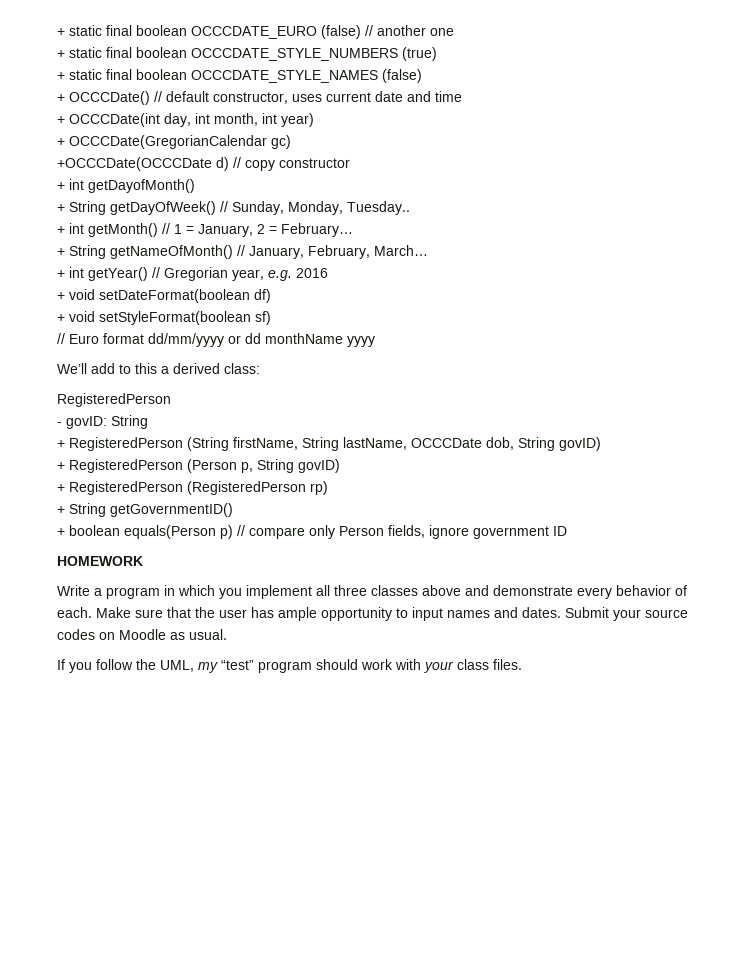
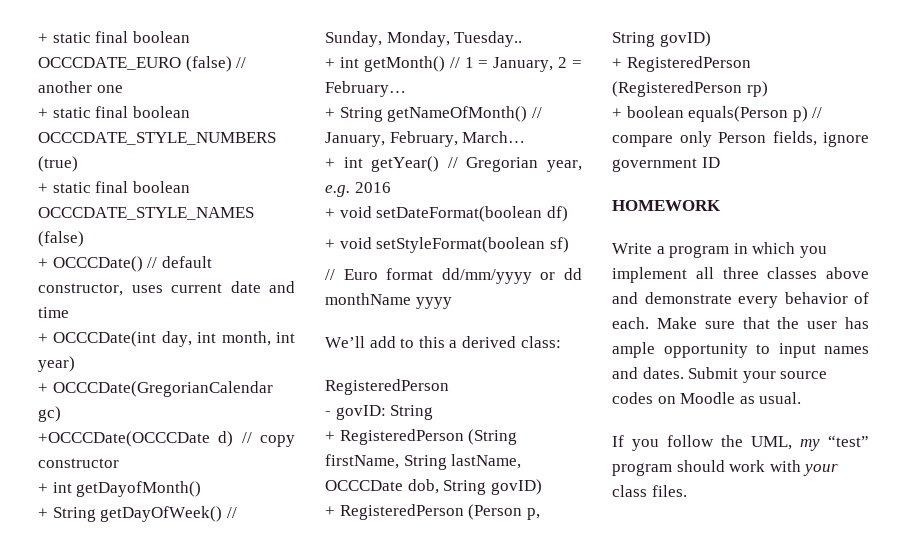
[57,503,233,517] // + String getGovernmentID() -> (768, 89) none

